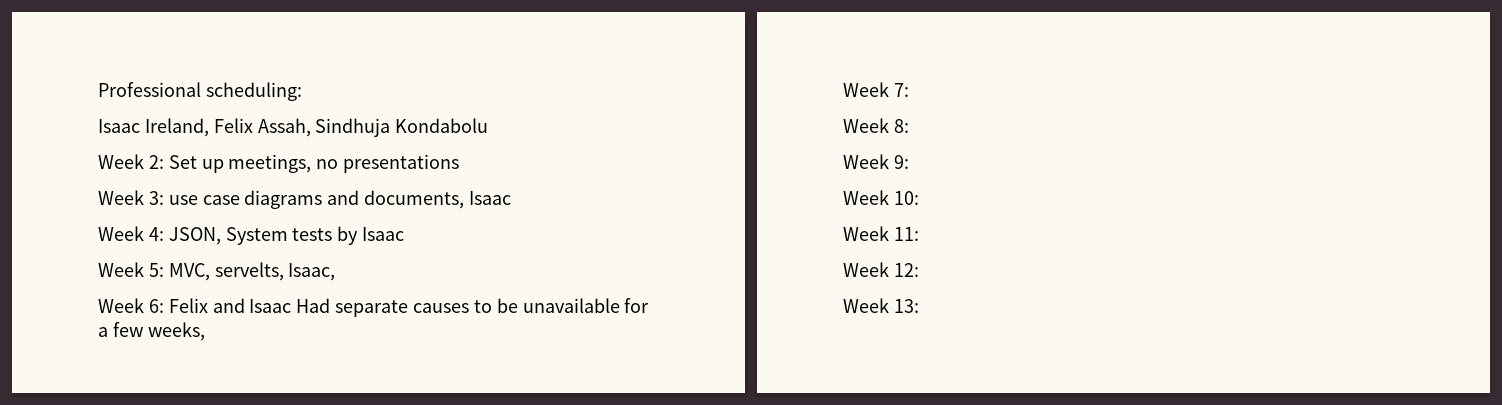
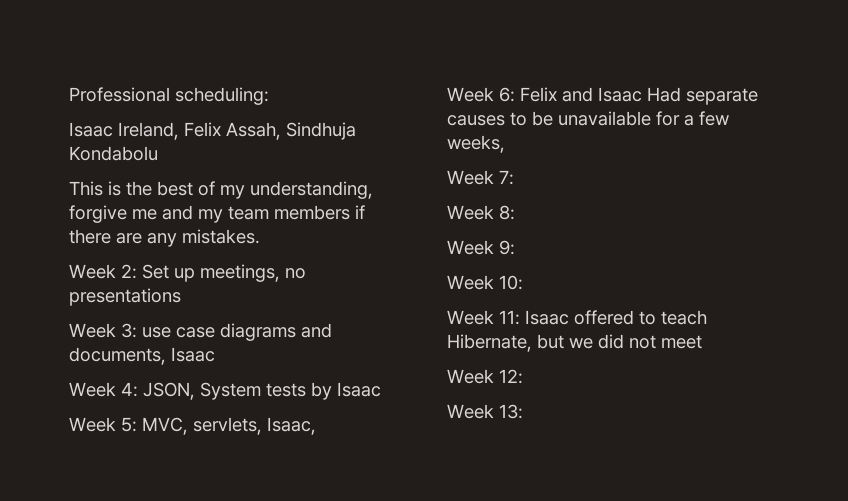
(489, 125) none -> [69,181,373,199] [69,205,365,223] [69,229,260,247] // This is the best of my understanding, forgive me and my team members if there are any mistakes.
[214,262,284,281] servelts, -> [193,417,262,435] servlets,
(919, 234) none -> [525,310,707,325] [447,334,702,352] Isaac offered to teach Hibernate, but we did not meet

